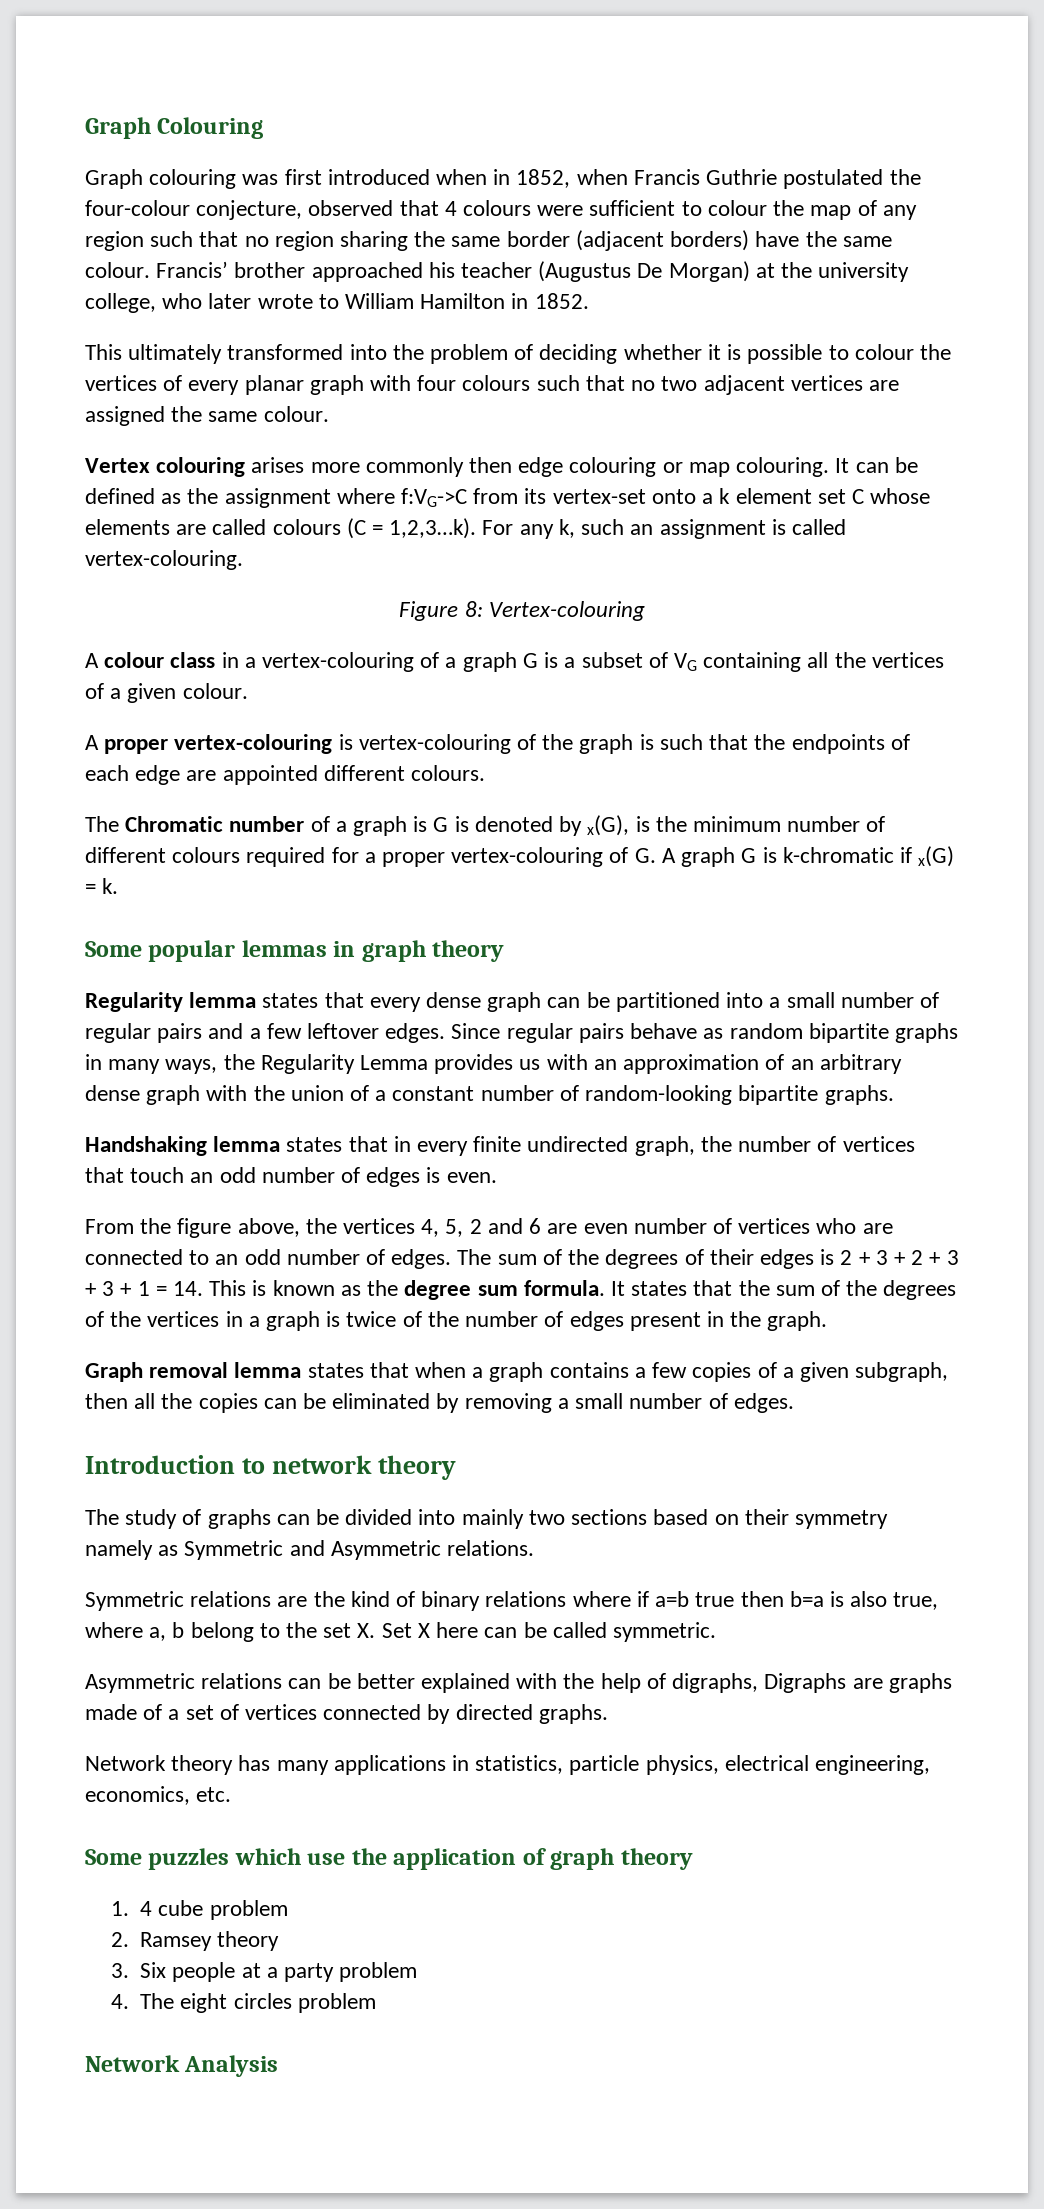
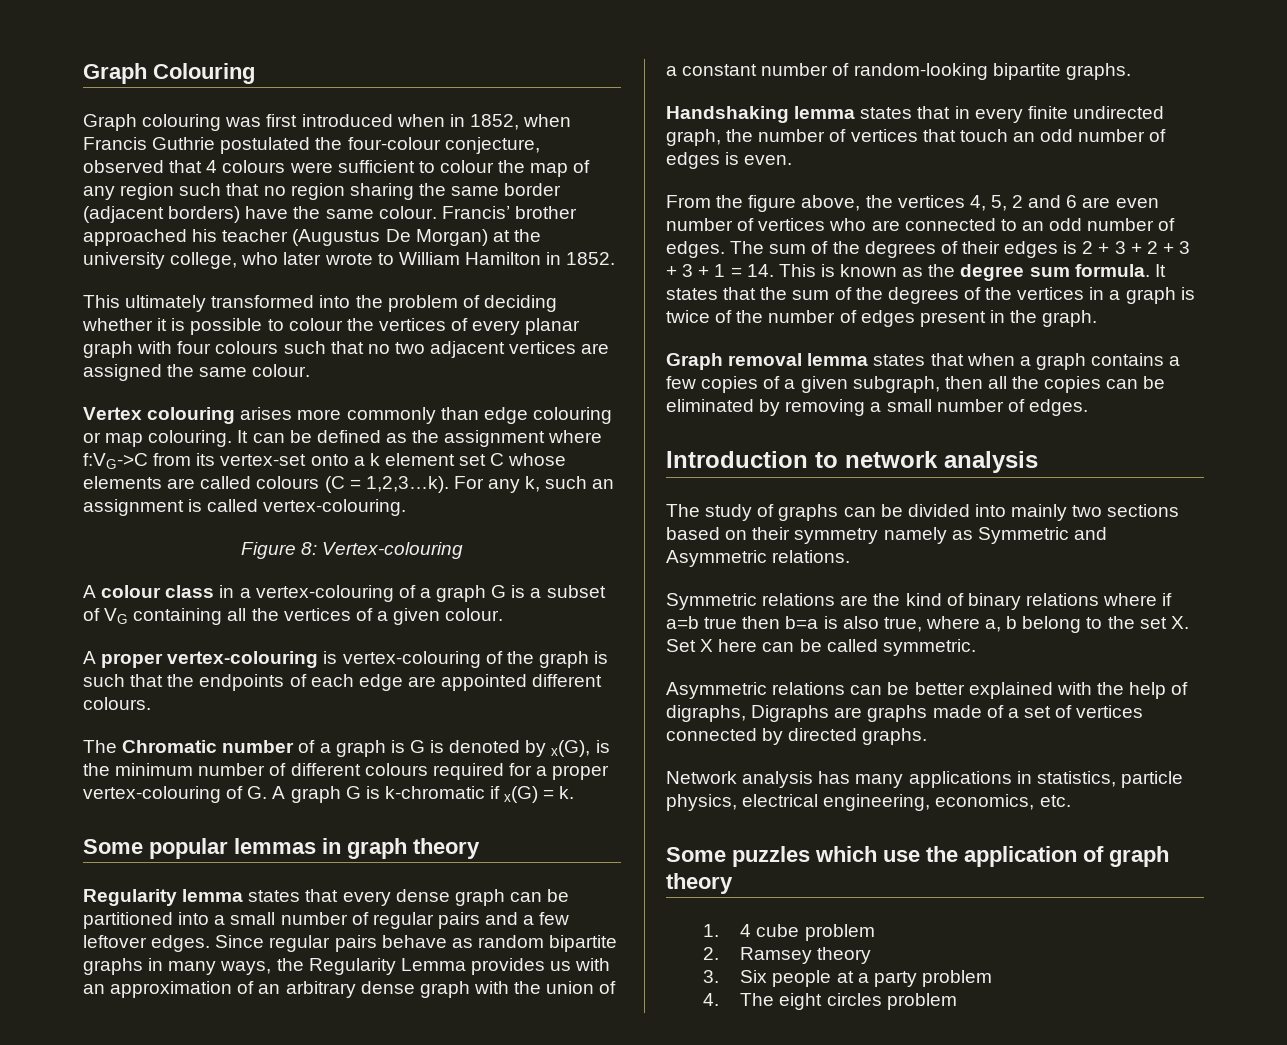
[469,457,513,473] then -> [440,407,479,420] than
[377,1455,456,1480] theory -> [944,451,1038,473] analysis
[171,1755,234,1775] theory -> [742,771,814,788] analysis
[85,2055,279,2077] // Network Analysis -> (957, 1001) none

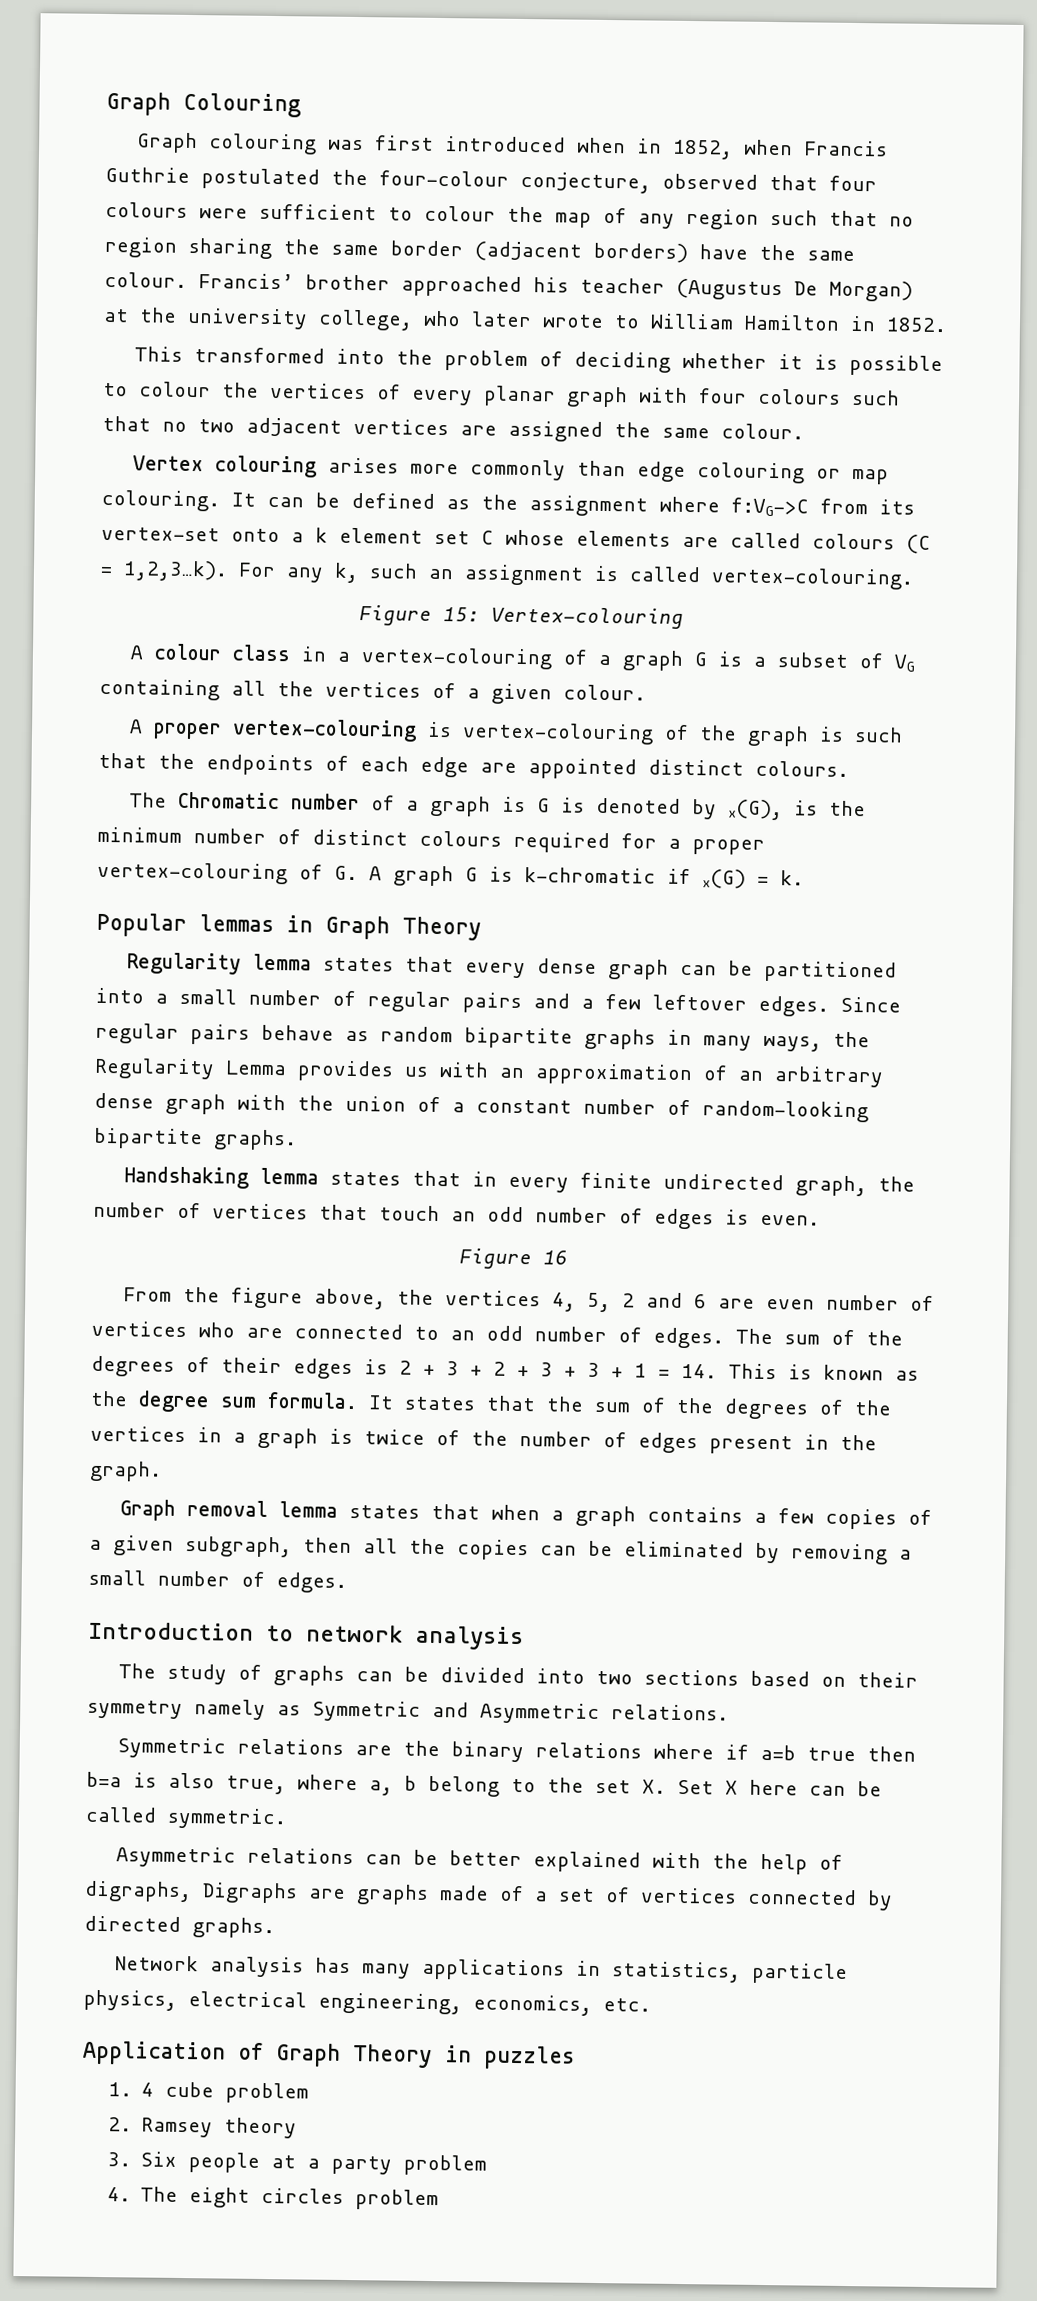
[206,160,218,173] 4 -> [829,175,877,192] four
[125,295,207,312] ultimately -> (183, 354) none
[301,542,317,555] 8: -> [443,607,480,622] 15:
[532,674,603,687] different -> [648,759,744,776] distinct
[290,763,361,776] different -> [312,829,408,846] distinct
[83,838,480,859] Some popular lemmas in graph theory -> [96,912,482,941] Popular lemmas in Graph Theory
(793, 160) none -> [459,1248,568,1270] // Figure 16
[1011,504,1068,521] mainly -> (585, 1676) none
[905,593,964,606] kind of -> (440, 1748) none
[666,846,1169,867] [666,873,733,894] Some puzzles which use the application of graph theory -> [82,2040,575,2070] Application of Graph Theory in puzzles

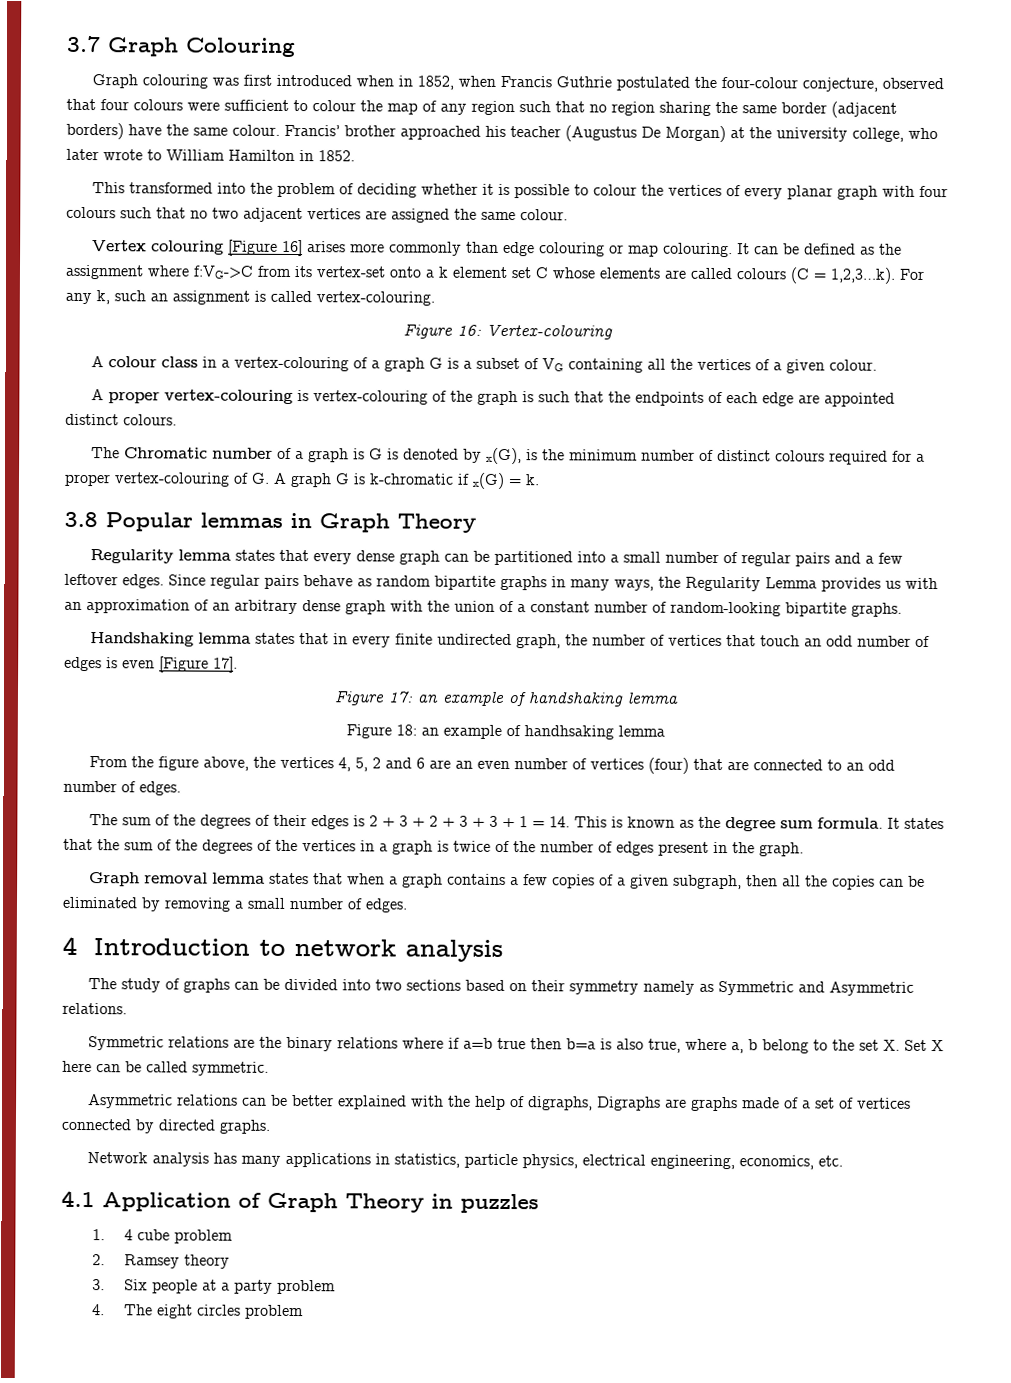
(106, 103) none -> [67,35,101,53] 3.7
(317, 466) none -> [228,239,304,257] [Figure 16]
[443,607,480,622] 15: -> [456,324,482,336] 16:
(804, 878) none -> [64,511,98,528] 3.8
[760,1214,820,1226] [459,1248,568,1270] even. // Figure 16 -> [122,656,238,673] [333,691,678,707] [345,724,665,740] even [Figure 17]. // Figure 17: an example of handshaking lemma // Figure 18: an example of handhsaking lemma
(755, 1303) none -> [455,760,474,769] an
[198,1322,235,1338] who -> [648,757,724,774] (four) that
(724, 1338) none -> (181, 788) //
(347, 1582) none -> [62,936,77,955] 4
(651, 2005) none -> [61,1190,95,1208] 4.1

